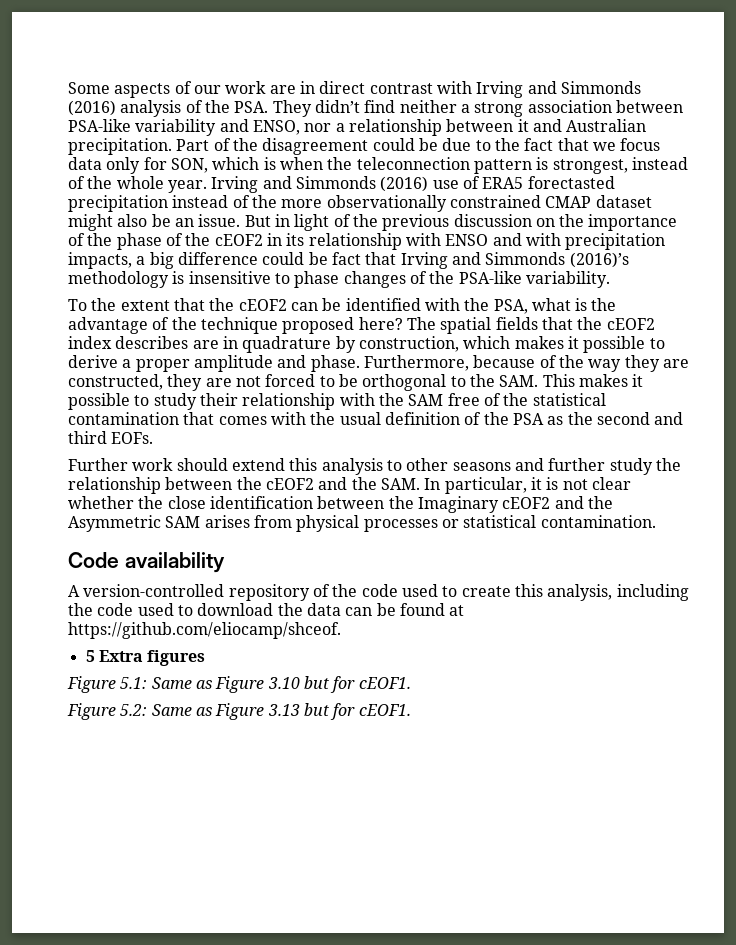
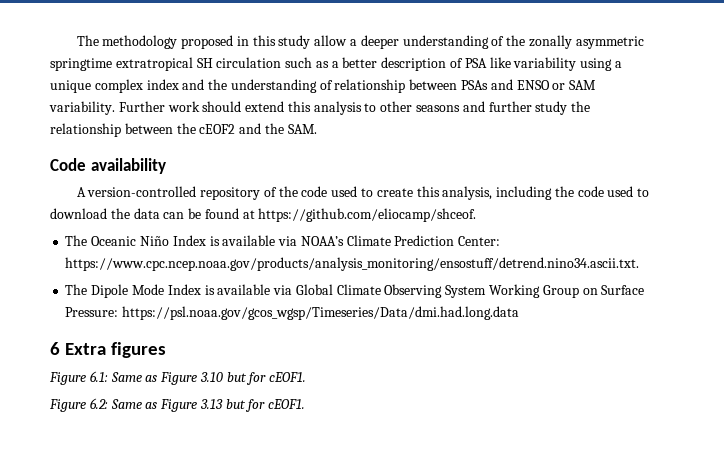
[68,81,641,98] [68,100,683,117] [68,119,647,136] [68,138,661,155] [68,157,688,174] [68,176,615,193] [68,195,652,212] [68,214,678,231] [68,233,666,250] [68,252,629,269] [68,271,610,288] [68,298,617,314] [68,317,655,334] [68,336,665,353] [68,355,689,372] [68,374,644,391] [68,393,606,410] [68,412,684,425] [68,431,154,444] Some aspects of our work are in direct contrast with Irving and Simmonds (2016) analysis of the PSA. They didn’t find neither a strong association between PSA-like variability and ENSO, nor a relationship between it and Australian precipitation. Part of the disagreement could be due to the fact that we focus data only for SON, which is when the teleconnection pattern is strongest, instead of the whole year. Irving and Simmonds (2016) use of ERA5 forectasted precipitation instead of the more observationally constrained CMAP dataset might also be an issue. But in light of the previous discussion on the importance of the phase of the cEOF2 in its relationship with ENSO and with precipitation impacts, a big difference could be fact that Irving and Simmonds (2016)’s methodology is insensitive to phase changes of the PSA-like variability. // To the extent that the cEOF2 can be identified with the PSA, what is the advantage of the technique proposed here? The spatial fields that the cEOF2 index describes are in quadrature by construction, which makes it possible to derive a proper amplitude and phase. Furthermore, because of the way they are constructed, they are not forced to be orthogonal to the SAM. This makes it possible to study their relationship with the SAM free of the statistical contamination that comes with the usual definition of the PSA as the second and third EOFs. // -> [76,35,644,49] [50,57,622,71] [50,79,597,93] [49,101,115,115] The methodology proposed in this study allow a deeper understanding of the zonally asymmetric springtime extratropical SH circulation such as a better description of PSA like variability using a unique complex index and the understanding of relationship between PSAs and ENSO or SAM variability.
[424,477,631,494] [68,496,613,513] [68,515,656,532] In particular, it is not clear whether the close identification between the Imaginary cEOF2 and the Asymmetric SAM arises from physical processes or statistical contamination. -> (317, 129) none
[85,650,95,662] 5 -> [65,235,501,246] [65,257,640,271] [65,284,645,298] [65,306,520,320] [50,342,60,355] The Oceanic Niño Index is available via NOAA’s Climate Prediction Center: https://www.cpc.ncep.noaa.gov/products/analysis_monitoring/ensostuff/detrend.nino34.ascii.txt. // The Dipole Mode Index is available via Global Climate Observing System Working Group on Surface Pressure: https://psl.noaa.gov/gcos_wgsp/Timeseries/Data/dmi.had.long.data // 6
[120,677,148,689] 5.1: -> [89,371,108,382] 6.1:
[120,704,148,716] 5.2: -> [89,398,108,409] 6.2:

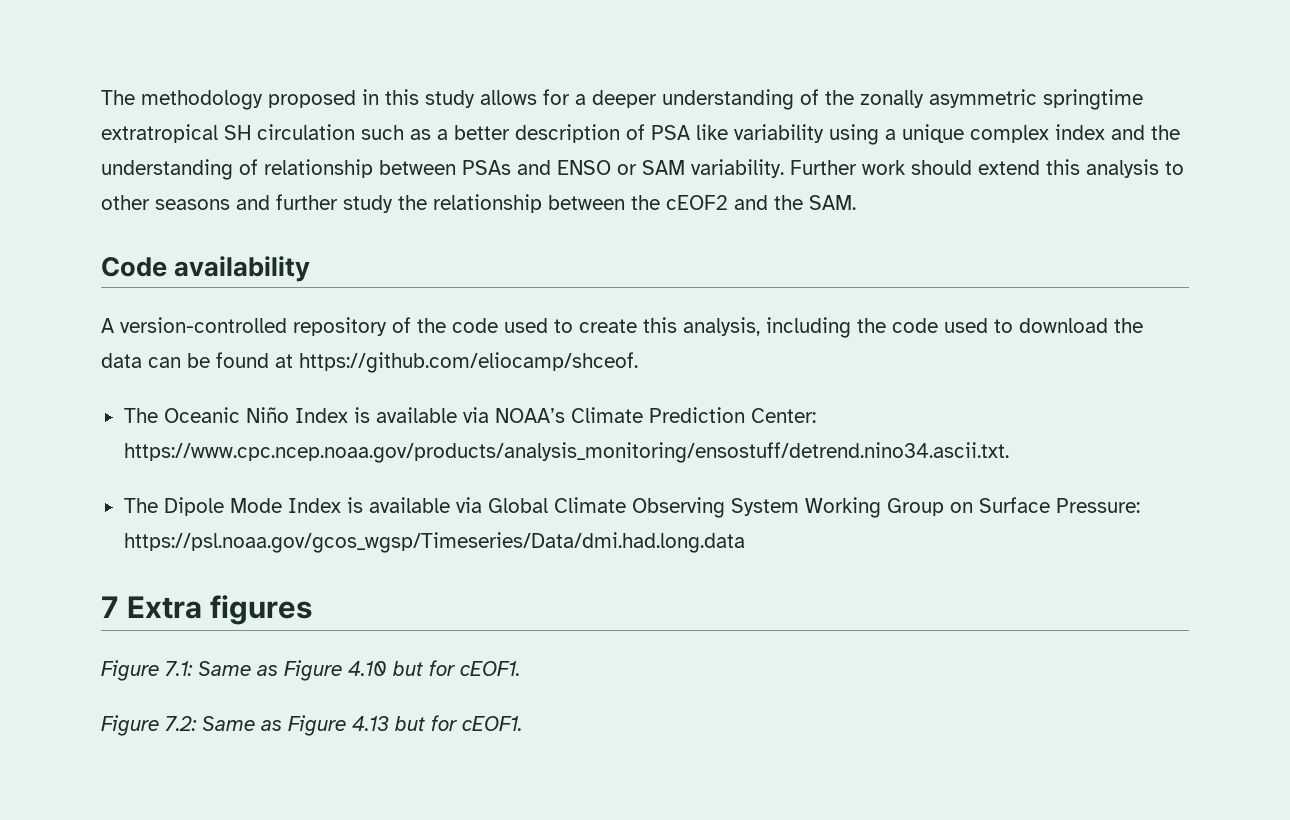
[314,35,348,46] allow -> [480,89,570,105] allows for
[50,342,60,355] 6 -> [101,596,119,618] 7
[89,371,223,385] 6.1: Same as Figure 3.10 -> [165,660,387,681] 7.1: Same as Figure 4.10
[89,398,223,412] 6.2: Same as Figure 3.13 -> [165,715,389,736] 7.2: Same as Figure 4.13

